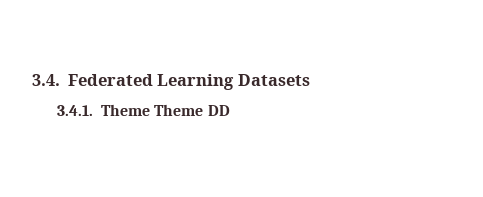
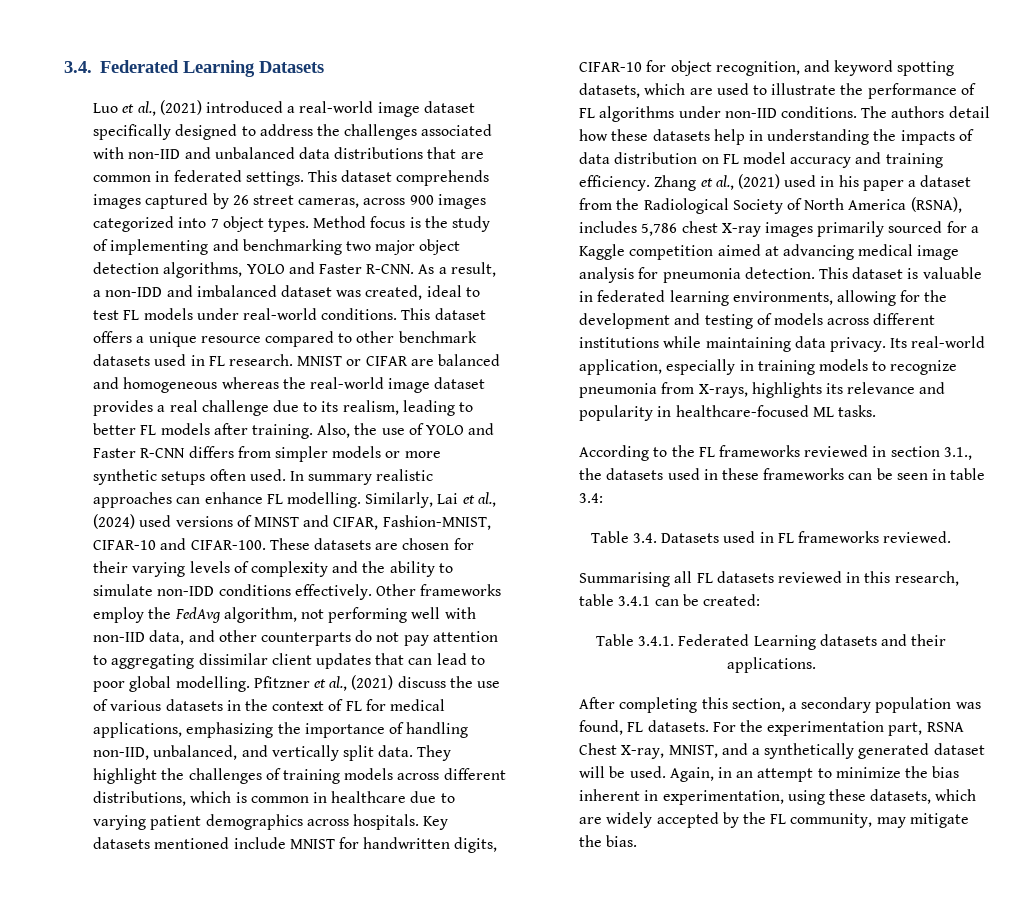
[56,104,230,116] 3.4.1. Theme Theme DD -> [93,100,475,117] [93,124,493,140] [93,147,484,159] [93,170,490,186] [93,193,486,209] [93,216,490,232] [93,239,461,255] [93,262,496,278] [93,285,480,300] [93,308,486,320] [93,331,477,347] [93,354,500,366] [93,377,486,393] [93,400,473,416] [93,423,495,439] [93,446,441,462] [93,469,434,485] [93,492,496,508] [93,514,491,530] [93,538,474,550] [93,561,453,577] [93,584,502,600] [93,607,476,623] [93,630,498,646] [93,653,485,669] [93,675,500,692] [93,699,445,711] [93,722,469,738] [93,745,452,761] [93,768,506,784] [93,791,455,806] [93,814,449,830] [93,837,498,853] [579,60,955,76] [579,83,976,99] [579,106,990,122] [579,129,974,145] [579,152,943,168] [579,174,972,191] [579,197,962,214] [579,221,979,237] [579,244,960,260] [579,267,982,283] [579,290,948,306] [579,313,936,329] [579,336,986,352] [579,359,958,375] [579,382,946,398] [579,405,877,421] [579,445,972,461] [579,468,986,480] [579,493,604,503] [590,531,952,543] [579,571,959,587] [579,594,761,606] [595,634,947,650] [726,657,816,673] [579,697,981,713] [579,720,964,736] [579,743,985,759] [579,766,960,782] [579,789,977,805] [579,812,969,828] [579,835,638,847] Luo et al., (2021) introduced a real-world image dataset specifically designed to address the challenges associated with non-IID and unbalanced data distributions that are common in federated settings. This dataset comprehends images captured by 26 street cameras, across 900 images categorized into 7 object types. Method focus is the study of implementing and benchmarking two major object detection algorithms, YOLO and Faster R-CNN. As a result, a non-IDD and imbalanced dataset was created, ideal to test FL models under real-world conditions. This dataset offers a unique resource compared to other benchmark datasets used in FL research. MNIST or CIFAR are balanced and homogeneous whereas the real-world image dataset provides a real challenge due to its realism, leading to better FL models after training. Also, the use of YOLO and Faster R-CNN differs from simpler models or more synthetic setups often used. In summary realistic approaches can enhance FL modelling. Similarly, Lai et al., (2024) used versions of MINST and CIFAR, Fashion-MNIST, CIFAR-10 and CIFAR-100. These datasets are chosen for their varying levels of complexity and the ability to simulate non-IDD conditions effectively. Other frameworks employ the FedAvg algorithm, not performing well with non-IID data, and other counterparts do not pay attention to aggregating dissimilar client updates that can lead to poor global modelling. Pfitzner et al., (2021) discuss the use of various datasets in the context of FL for medical applications, emphasizing the importance of handling non-IID, unbalanced, and vertically split data. They highlight the challenges of training models across different distributions, which is common in healthcare due to varying patient demographics across hospitals. Key datasets mentioned include MNIST for handwritten digits, CIFAR-10 for object recognition, and keyword spotting datasets, which are used to illustrate the performance of FL algorithms under non-IID conditions. The authors detail how these datasets help in understanding the impacts of data distribution on FL model accuracy and training efficiency. Zhang et al., (2021) used in his paper a dataset from the Radiological Society of North America (RSNA), includes 5,786 chest X-ray images primarily sourced for a Kaggle competition aimed at advancing medical image analysis for pneumonia detection. This dataset is valuable in federated learning environments, allowing for the development and testing of models across different institutions while maintaining data privacy. Its real-world application, especially in training models to recognize pneumonia from X-rays, highlights its relevance and popularity in healthcare-focused ML tasks. // According to the FL frameworks reviewed in section 3.1., the datasets used in these frameworks can be seen in table 3.4: // Table 3.4. Datasets used in FL frameworks reviewed. // Summarising all FL datasets reviewed in this research, table 3.4.1 can be created: // Table 3.4.1. Federated Learning datasets and their applications. // After completing this section, a secondary population was found, FL datasets. For the experimentation part, RSNA Chest X-ray, MNIST, and a synthetically generated dataset will be used. Again, in an attempt to minimize the bias inherent in experimentation, using these datasets, which are widely accepted by the FL community, may mitigate the bias.

